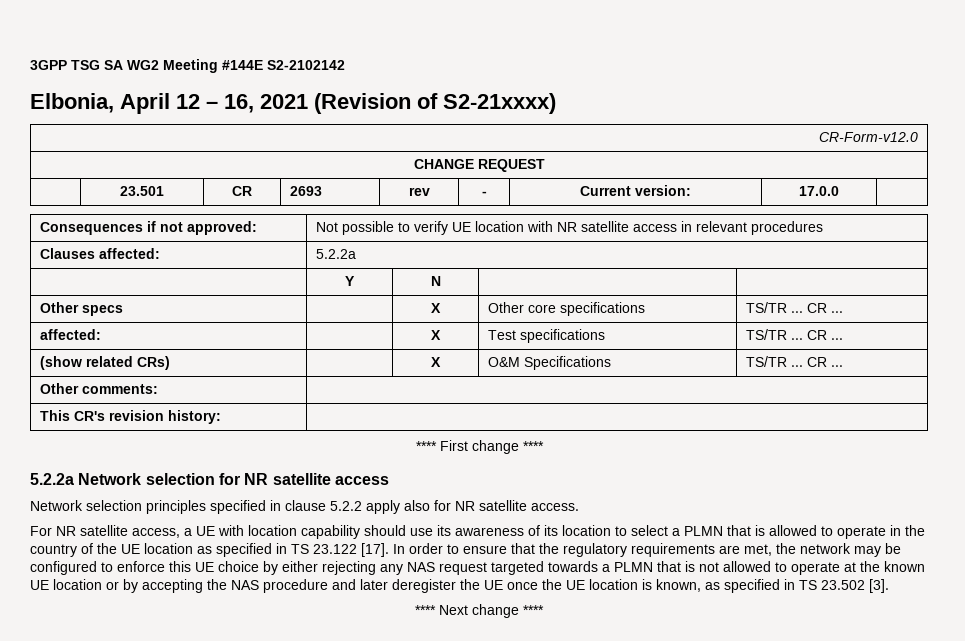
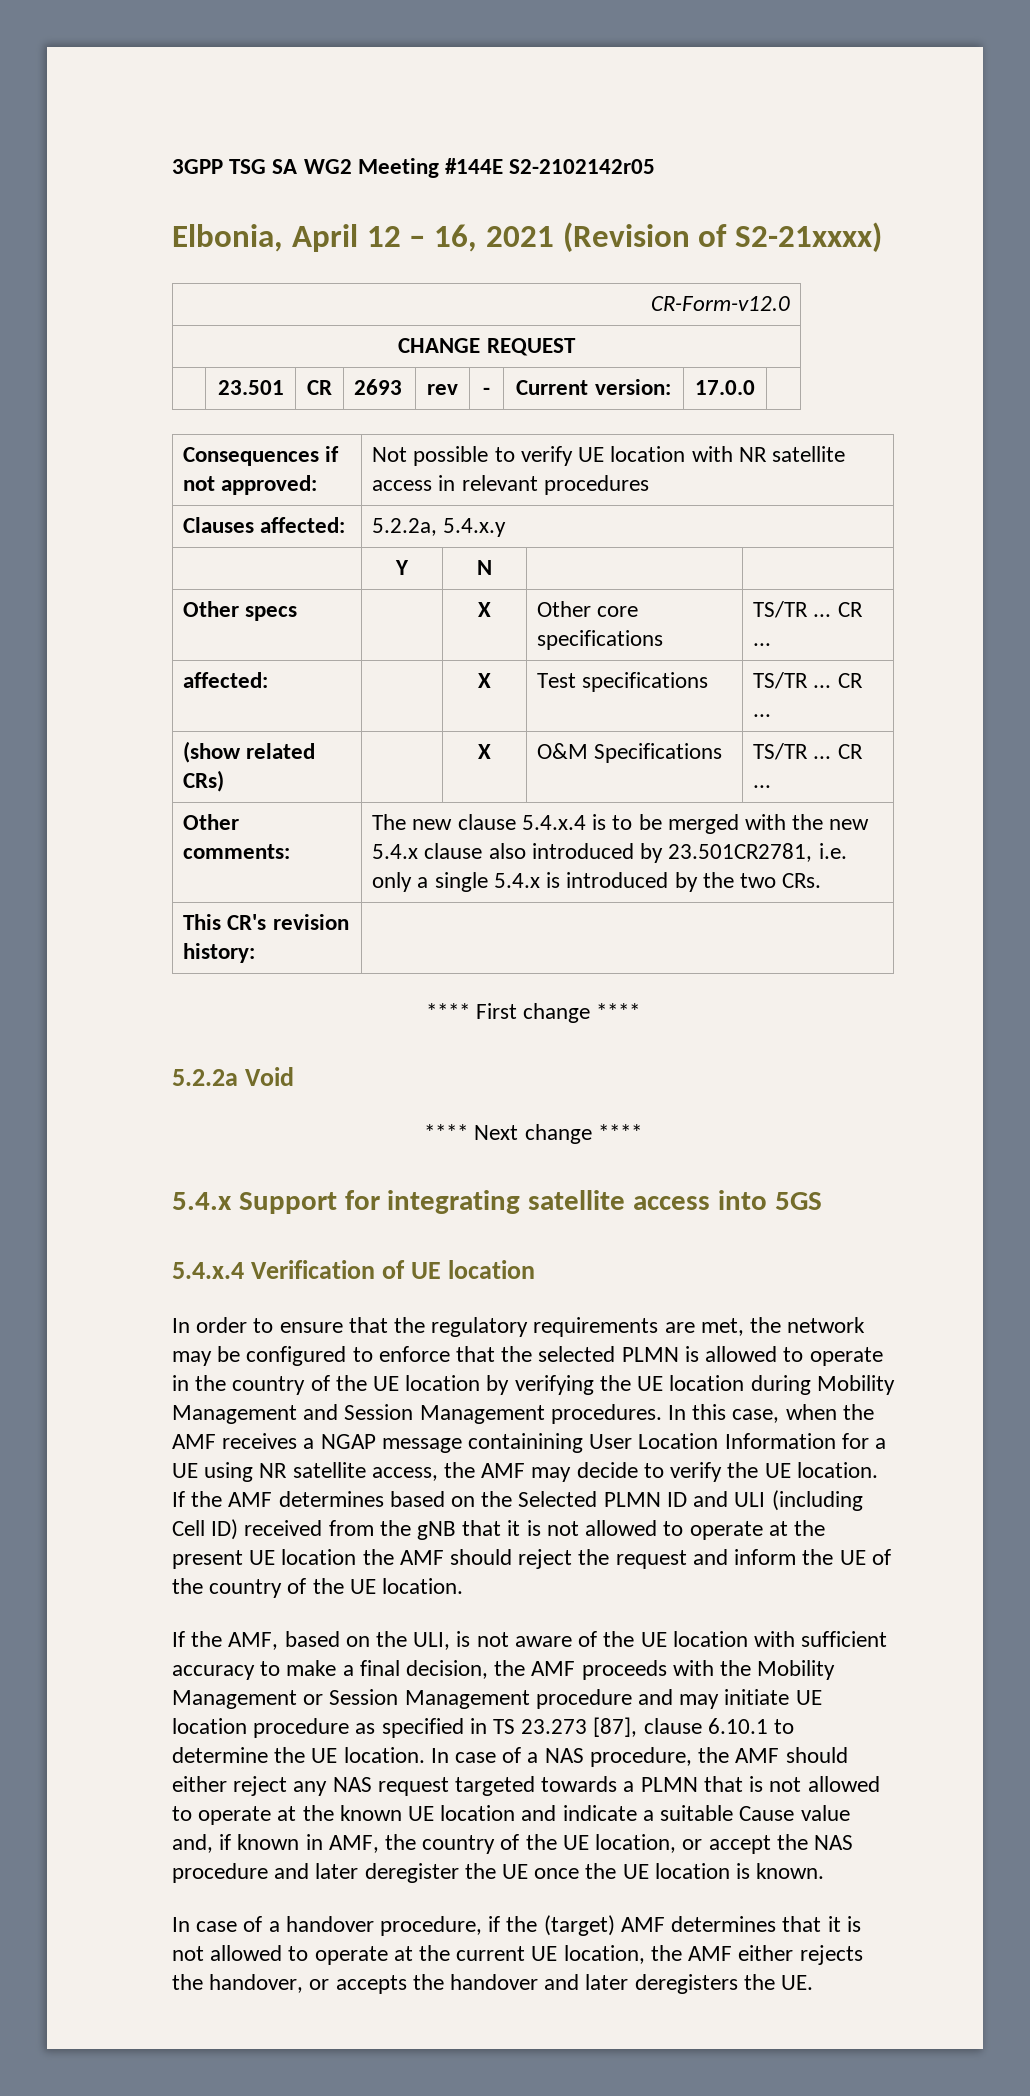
[267,60,345,70] S2-2102142 -> [509,159,656,174] S2-2102142r05
[315,249,356,259] 5.2.2a -> [372,518,507,537] 5.2.2a, 5.4.x.y
(158, 389) none -> [372,814,870,834] [372,843,847,863] [372,872,822,892] The new clause 5.4.x.4 is to be merged with the new 5.4.x clause also introduced by 23.501CR2781, i.e. only a single 5.4.x is introduced by the two CRs.
[78,473,389,485] [30,500,579,514] [30,525,925,539] [30,543,389,557] Network selection for NR satellite access // Network selection principles specified in clause 5.2.2 apply also for NR satellite access. // For NR satellite access, a UE with location capability should use its awareness of its location to select a PLMN that is allowed to operate in the country of the UE location as specified in TS 23.122 [17]. -> [245,1067,295,1086] [424,1124,642,1144] [172,1190,822,1214] [172,1260,536,1279] Void // **** Next change **** // 5.4.x Support for integrating satellite access into 5GS // 5.4.x.4 Verification of UE location //
[169,561,376,575] this UE choice by either rejecting -> [456,1346,883,1366] [172,1375,895,1395] [172,1404,874,1424] [172,1433,887,1453] [172,1462,878,1482] [172,1490,863,1511] [172,1519,825,1540] [172,1549,891,1569] [172,1578,464,1598] [172,1631,888,1650] [172,1660,836,1680] [172,1689,822,1709] [172,1717,795,1738] [172,1747,848,1767] [172,1776,288,1796] that the selected PLMN is allowed to operate in the country of the UE location by verifying the UE location during Mobility Management and Session Management procedures. In this case, when the AMF receives a NGAP message containining User Location Information for a UE using NR satellite access, the AMF may decide to verify the UE location. If the AMF determines based on the Selected PLMN ID and ULI (including Cell ID) received from the gNB that it is not allowed to operate at the present UE location the AMF should reject the request and inform the UE of the country of the UE location. // If the AMF, based on the ULI, is not aware of the UE location with sufficient accuracy to make a final decision, the AMF proceeds with the Mobility Management or Session Management procedure and may initiate UE location procedure as specified in TS 23.273 [87], clause 6.10.1 to determine the UE location. In case of a NAS procedure, the AMF should either reject
[106,579,203,593] or by accepting -> [521,1805,850,1821] [172,1834,771,1854] and indicate a suitable Cause value and, if known in AMF, the country of the UE location, or accept
[656,579,889,593] [415,604,544,618] known, as specified in TS 23.502 [3]. // **** Next change **** -> [756,1863,825,1879] [172,1915,861,1936] [172,1945,863,1965] [172,1974,814,1994] known. // In case of a handover procedure, if the (target) AMF determines that it is not allowed to operate at the current UE location, the AMF either rejects the handover, or accepts the handover and later deregisters the UE.

